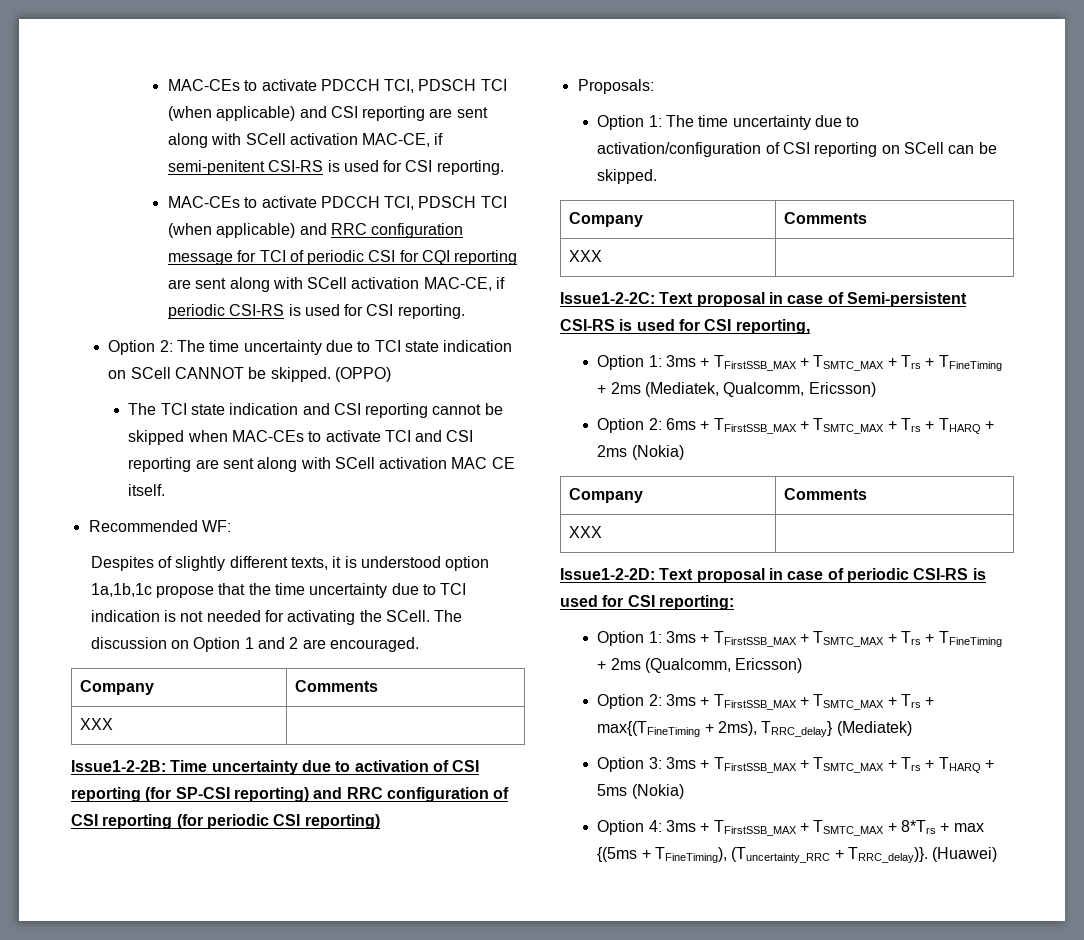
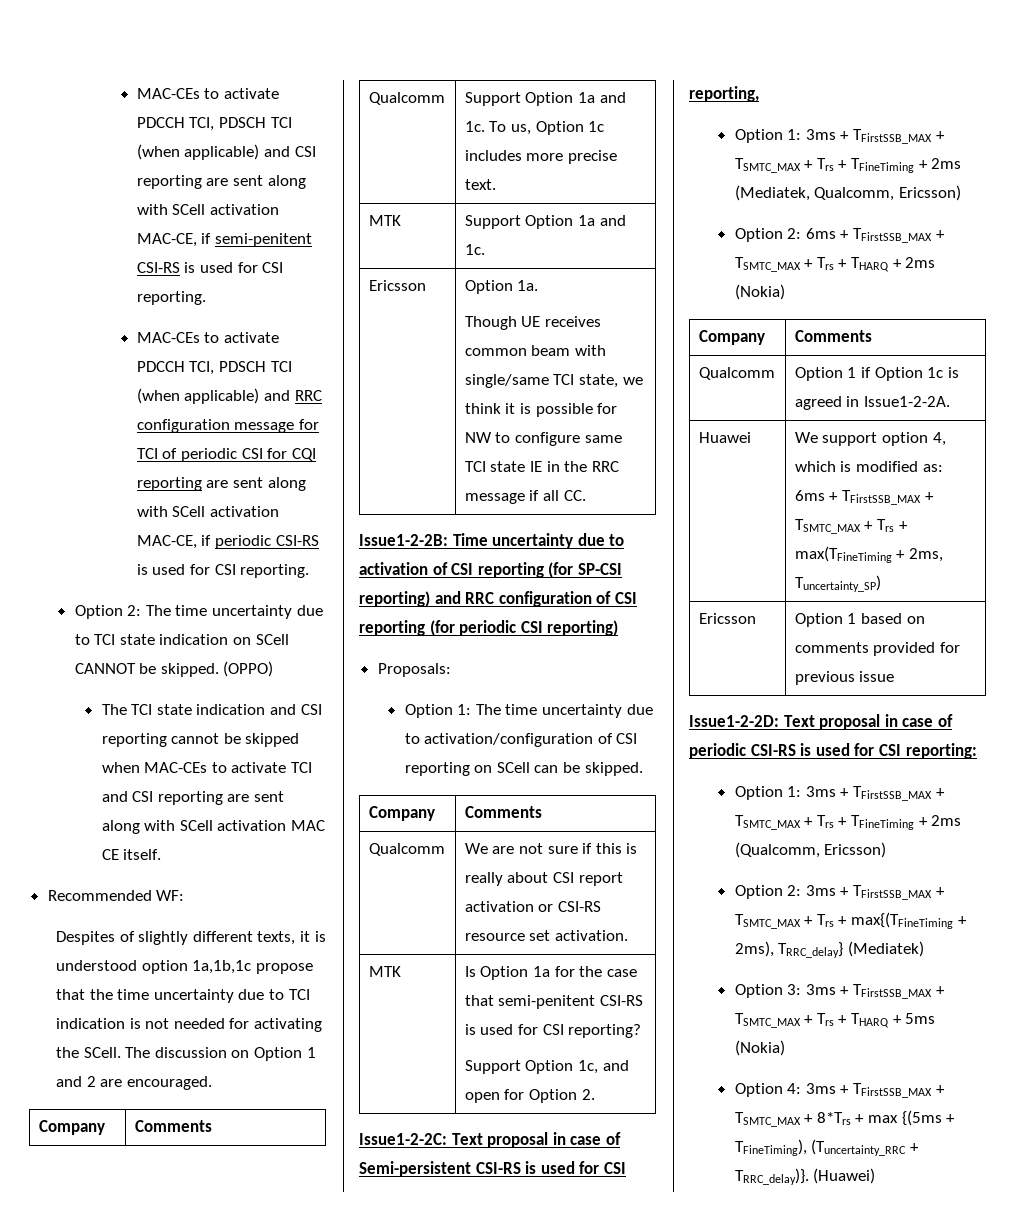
[79,718,113,730] XXX | -> [368,92,445,105] [464,92,626,106] [464,121,605,135] [464,150,617,164] [464,179,496,190] [368,215,401,226] [464,215,626,229] [464,244,485,255] [368,280,426,291] [464,280,539,294] [464,316,601,330] [464,345,606,356] [464,374,643,388] [464,403,618,417] [464,432,622,446] [464,461,619,472] [464,490,586,504] Qualcomm | Support Option 1a and 1c. To us, Option 1c includes more precise text. // MTK | Support Option 1a and 1c. // Ericsson | Option 1a. // Though UE receives common beam with single/same TCI state, we think it is possible for NW to configure same TCI state IE in the RRC message if all CC.
[568,250,602,262] XXX | -> [368,843,445,856] [464,843,638,854] [464,872,623,886] [464,901,601,912] [464,930,628,941] [368,966,401,977] [464,966,637,980] [464,995,643,1009] [464,1024,642,1038] [464,1060,629,1074] [464,1089,595,1103] Qualcomm | We are not sure if this is really about CSI report activation or CSI-RS resource set activation. // MTK | Is Option 1a for the case that semi-penitent CSI-RS is used for CSI reporting? // Support Option 1c, and open for Option 2.
[568,526,602,538] XXX | -> [698,367,775,380] [794,367,959,381] [794,396,950,410] [698,432,751,443] [794,432,946,446] [794,461,943,472] [794,490,934,505] [794,519,908,534] [794,546,943,563] [794,575,881,592] [698,613,756,624] [794,613,925,627] [794,642,960,656] [794,671,895,685] Qualcomm | Option 1 if Option 1c is agreed in Issue1-2-2A. // Huawei | We support option 4, which is modified as: 6ms + TFirstSSB_MAX + TSMTC_MAX + Trs + max(TFineTiming + 2ms, Tuncertainty_SP) // Ericsson | Option 1 based on comments provided for previous issue

